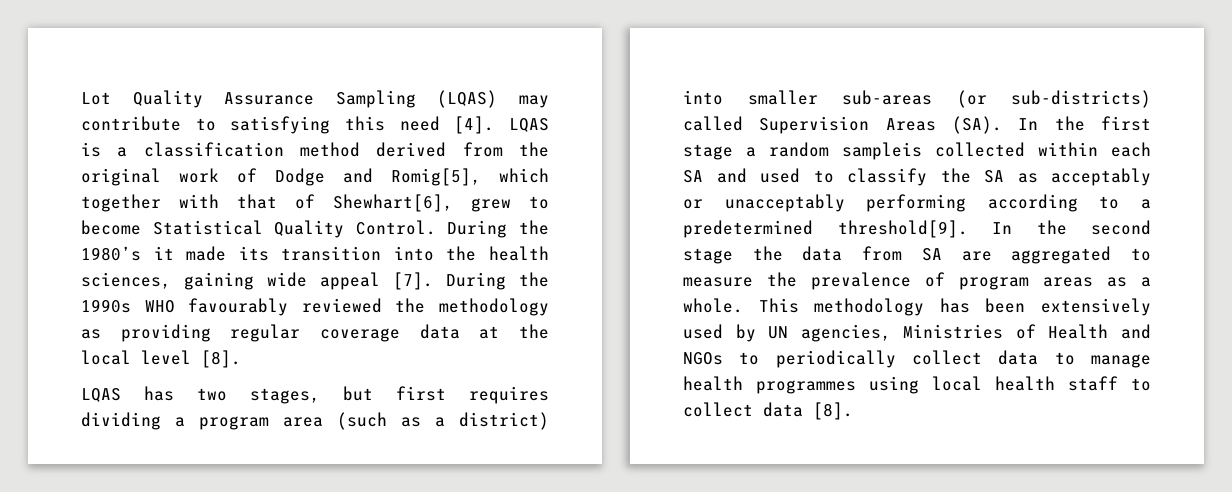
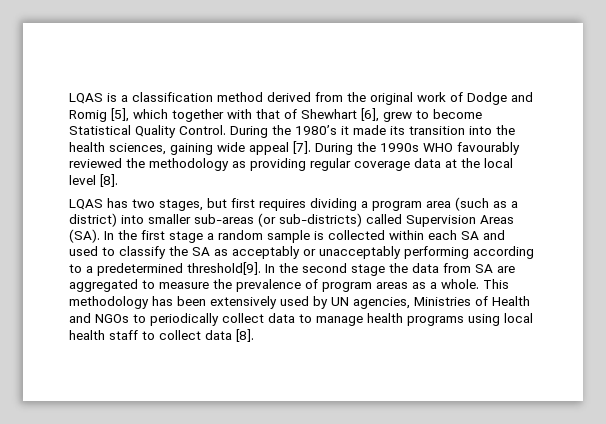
[81,90,549,108] [81,116,495,134] Lot Quality Assurance Sampling (LQAS) may contribute to satisfying this need [4]. -> (69, 98) none
[391,168,481,186] Romig[5], -> [69,108,129,122] Romig [5],
[333,194,453,212] Shewhart[6], -> [301,108,379,122] Shewhart [6],
[842,142,922,160] sampleis -> [267,230,324,243] sample is
[756,380,856,394] programmes -> [407,316,464,326] programs

